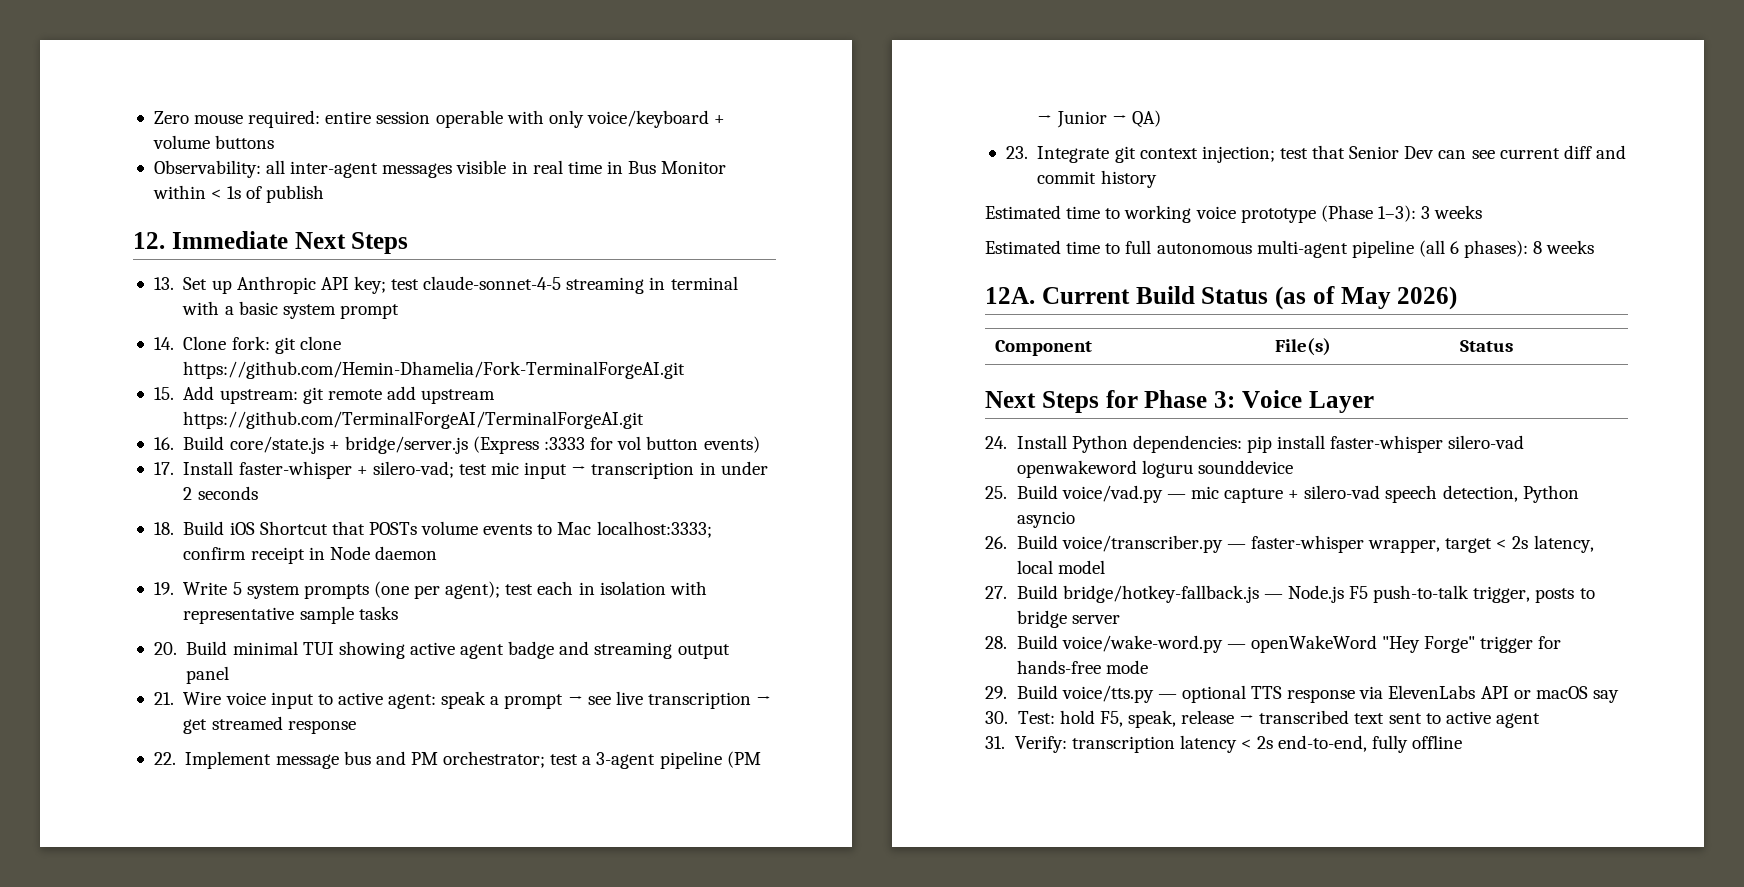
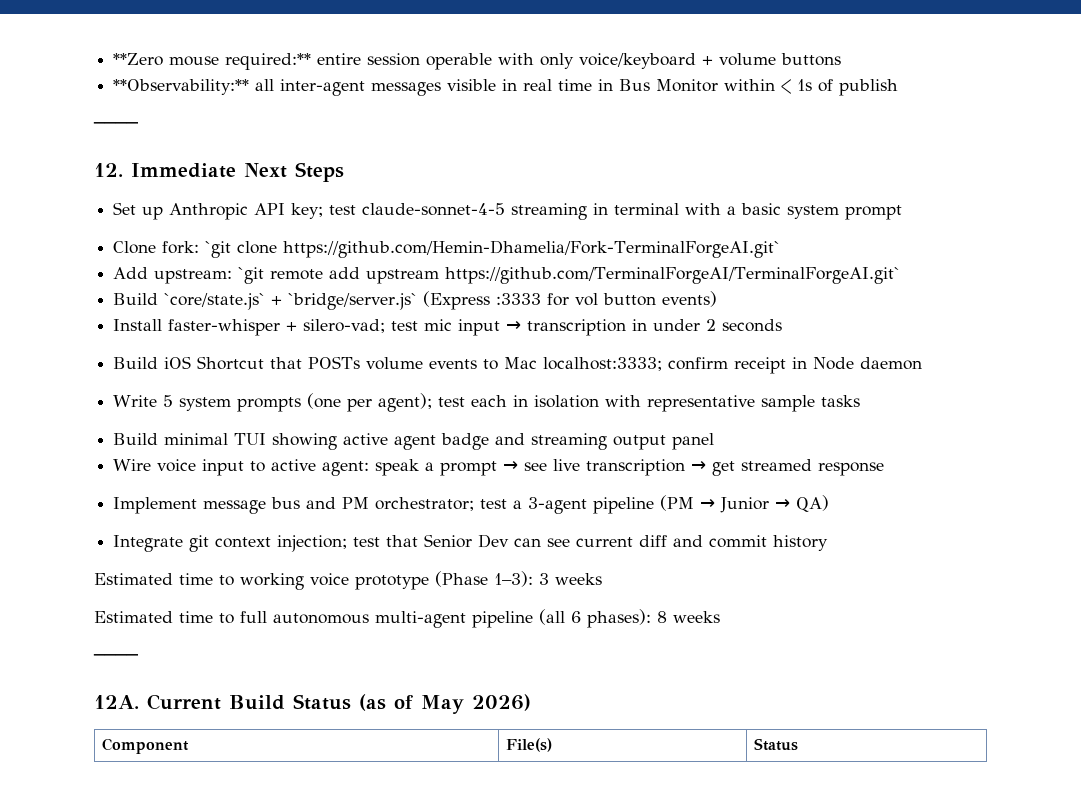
[153,110,321,128] Zero mouse required: -> [113,53,312,70] **Zero mouse required:**
[153,160,261,178] Observability: -> [113,79,250,95] **Observability:**
(325, 194) none -> [93,122,139,129] // ────
[153,277,174,290] 13. -> (344, 172) none
[153,337,174,350] 14. -> (903, 212) none
[274,336,341,354] [183,361,686,379] [153,387,174,400] git clone https://github.com/Hemin-Dhamelia/Fork-TerminalForgeAI.git // 15. -> [205,240,781,258] `git clone https://github.com/Hemin-Dhamelia/Fork-TerminalForgeAI.git` //
[302,387,324,404] git -> [238,267,265,284] `git
[183,411,645,429] [153,436,468,454] https://github.com/TerminalForgeAI/TerminalForgeAI.git // 16. Build core/state.js + bridge/server.js -> [445,267,901,284] [113,293,418,310] https://github.com/TerminalForgeAI/TerminalForgeAI.git` // Build `core/state.js` + `bridge/server.js`
[153,462,174,475] 17. -> (718, 299) none
[153,522,174,535] 18. -> (783, 325) none
[153,582,174,595] 19. -> (923, 363) none
[153,642,177,655] 20. -> (861, 401) none
[153,692,174,705] 21. -> (715, 441) none
[153,752,176,765] 22. -> (885, 469) none
[1005,146,1028,159] 23. -> (830, 503) none
(1595, 247) none -> [93,654,139,661] // ────
[985,390,1374,413] [985,435,1525,453] [1016,460,1293,478] [985,485,1579,503] [1016,511,1075,528] [985,535,1594,553] [1016,560,1105,574] [985,585,1595,603] [1016,610,1120,628] [985,635,1562,653] [1016,660,1148,674] [985,685,1619,703] [985,710,1540,728] [985,735,1463,753] // Next Steps for Phase 3: Voice Layer // 24. Install Python dependencies: pip install faster-whisper silero-vad openwakeword loguru sounddevice // 25. Build voice/vad.py — mic capture + silero-vad speech detection, Python asyncio // 26. Build voice/transcriber.py — faster-whisper wrapper, target < 2s latency, local model // 27. Build bridge/hotkey-fallback.js — Node.js F5 push-to-talk trigger, posts to bridge server // 28. Build voice/wake-word.py — openWakeWord "Hey Forge" trigger for hands-free mode // 29. Build voice/tts.py — optional TTS response via ElevenLabs API or macOS say // 30. Test: hold F5, speak, release → transcribed text sent to active agent // 31. Verify: transcription latency < 2s end-to-end, fully offline -> (799, 744) none

